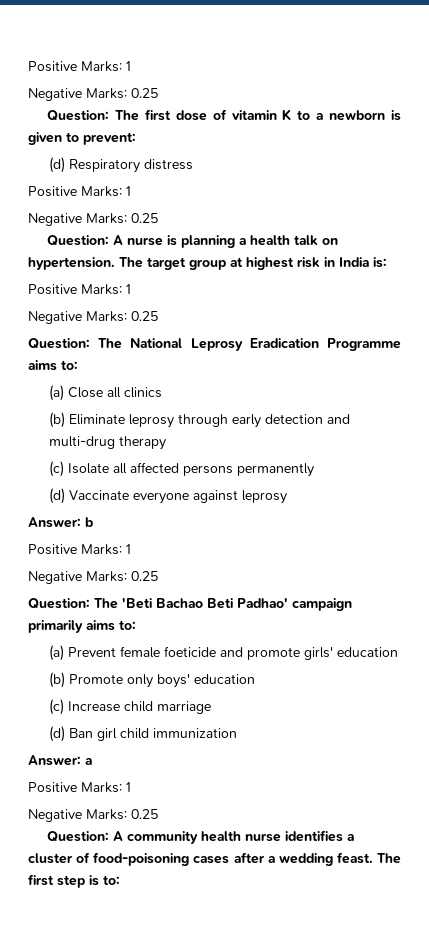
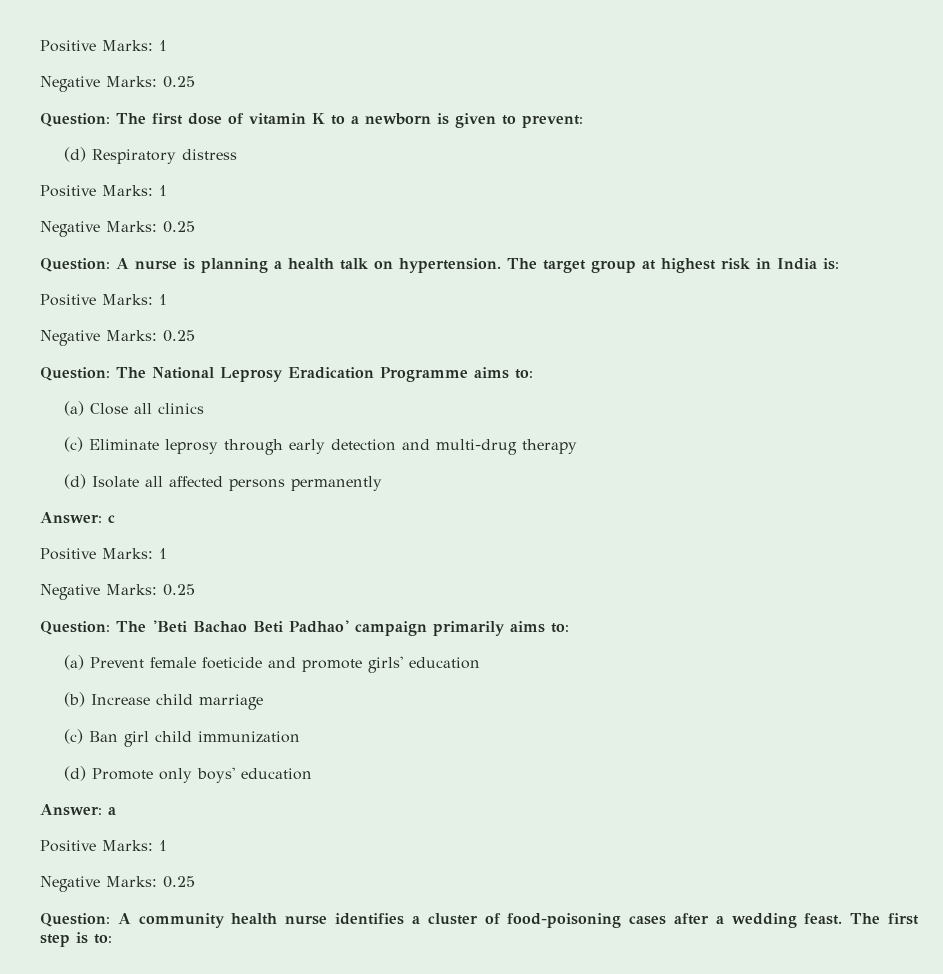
[48,412,65,428] (b) -> [63,437,83,452] (c)
[48,461,64,477] (c) -> [63,474,86,489] (d)
[48,488,287,504] [28,517,93,528] // (d) Vaccinate everyone against leprosy // Answer: b -> [40,512,115,524] // Answer: c
[68,674,255,688] [48,699,211,715] [48,726,237,742] Promote only boys' education // (c) Increase child marriage // (d) Ban girl child immunization -> [90,694,263,710] [63,729,300,747] [63,766,312,783] Increase child marriage // (c) Ban girl child immunization // (d) Promote only boys' education

